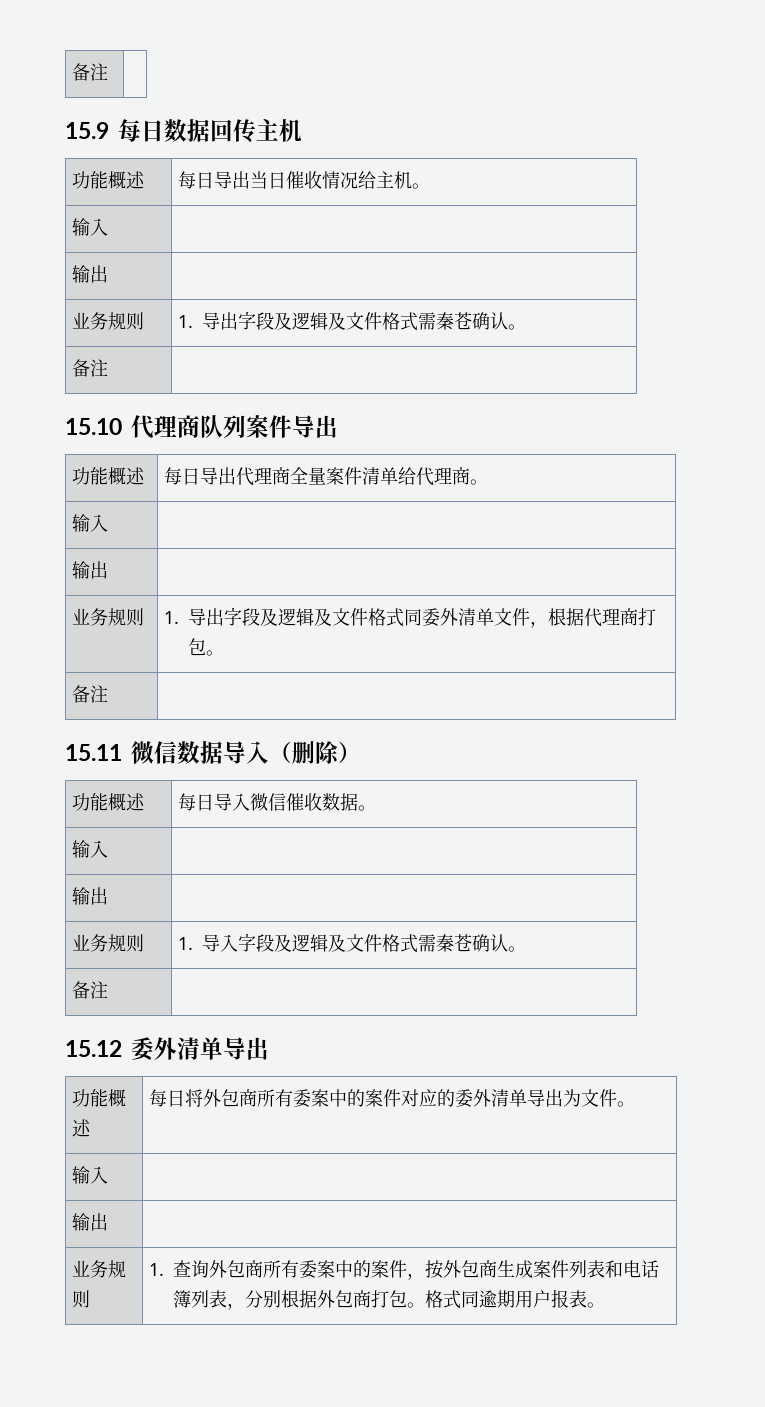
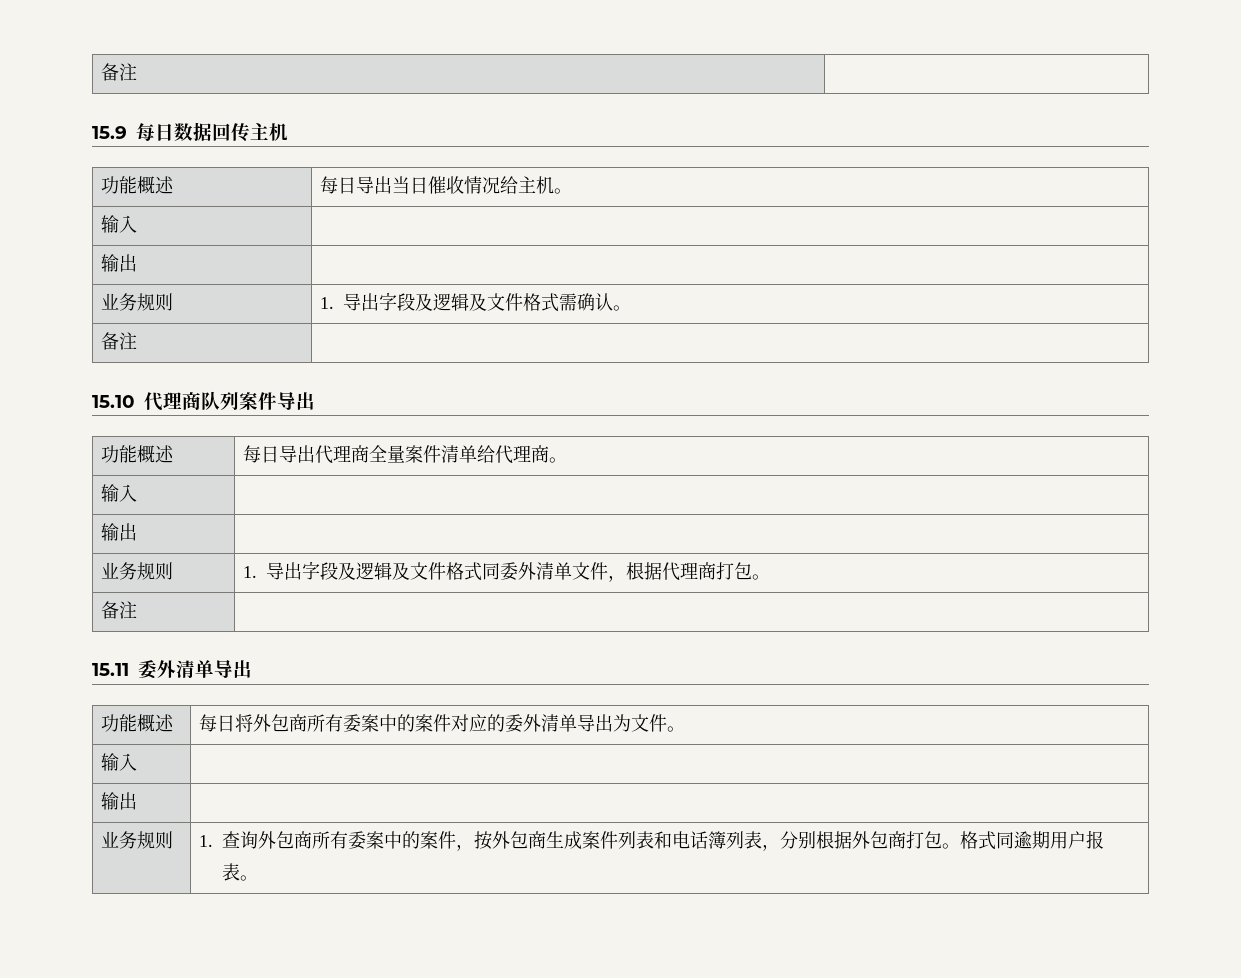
[436,312,473,330] 秦苍 -> (578, 302) none
[131,741,361,764] [72,793,146,811] [178,793,377,811] [72,840,109,858] [72,887,109,905] [72,934,145,952] [178,933,527,953] [72,981,109,999] [65,1040,122,1057] 微信数据导入（删除） // 功能概述 | 每日导入微信催收数据。 // 输入 | // 输出 | // 业务规则 | 1.导入字段及逻辑及文件格式需秦苍确认。 // 备注 | // 15.12 -> (129, 669) none

